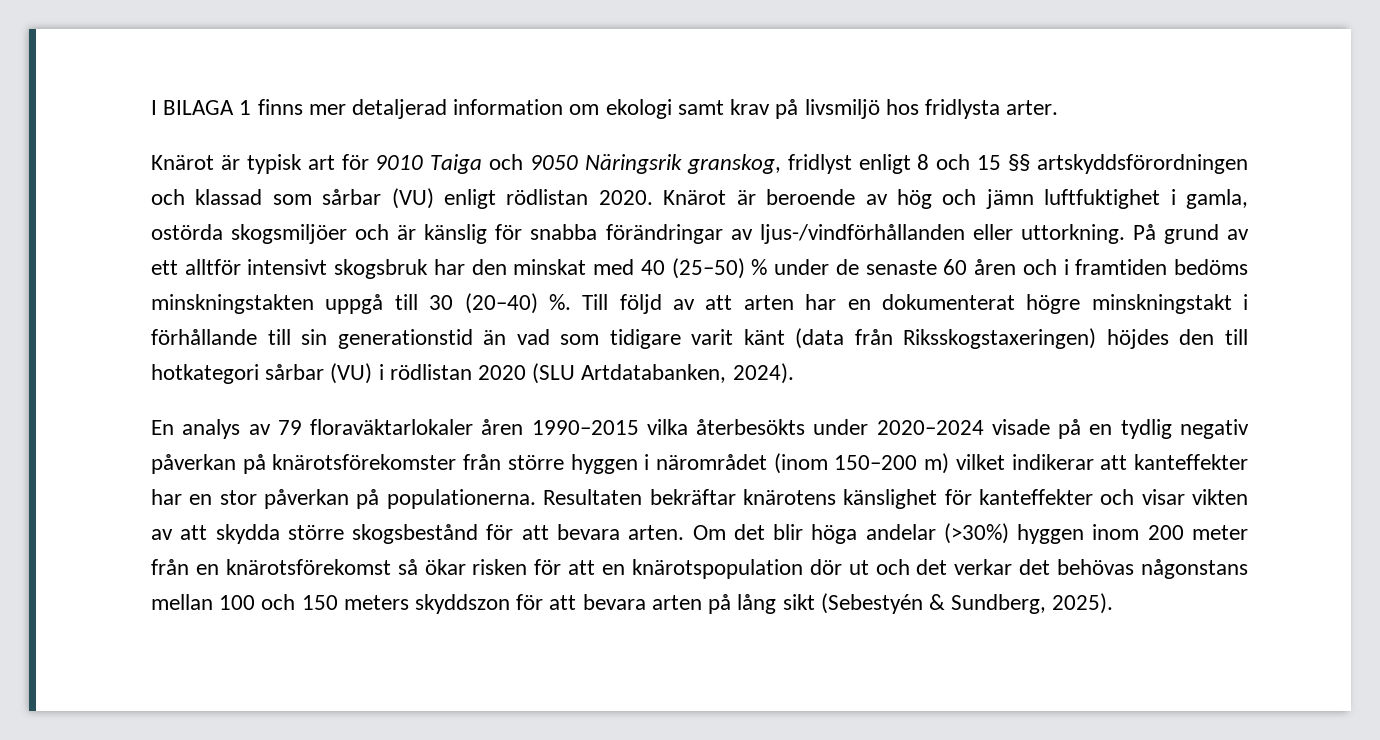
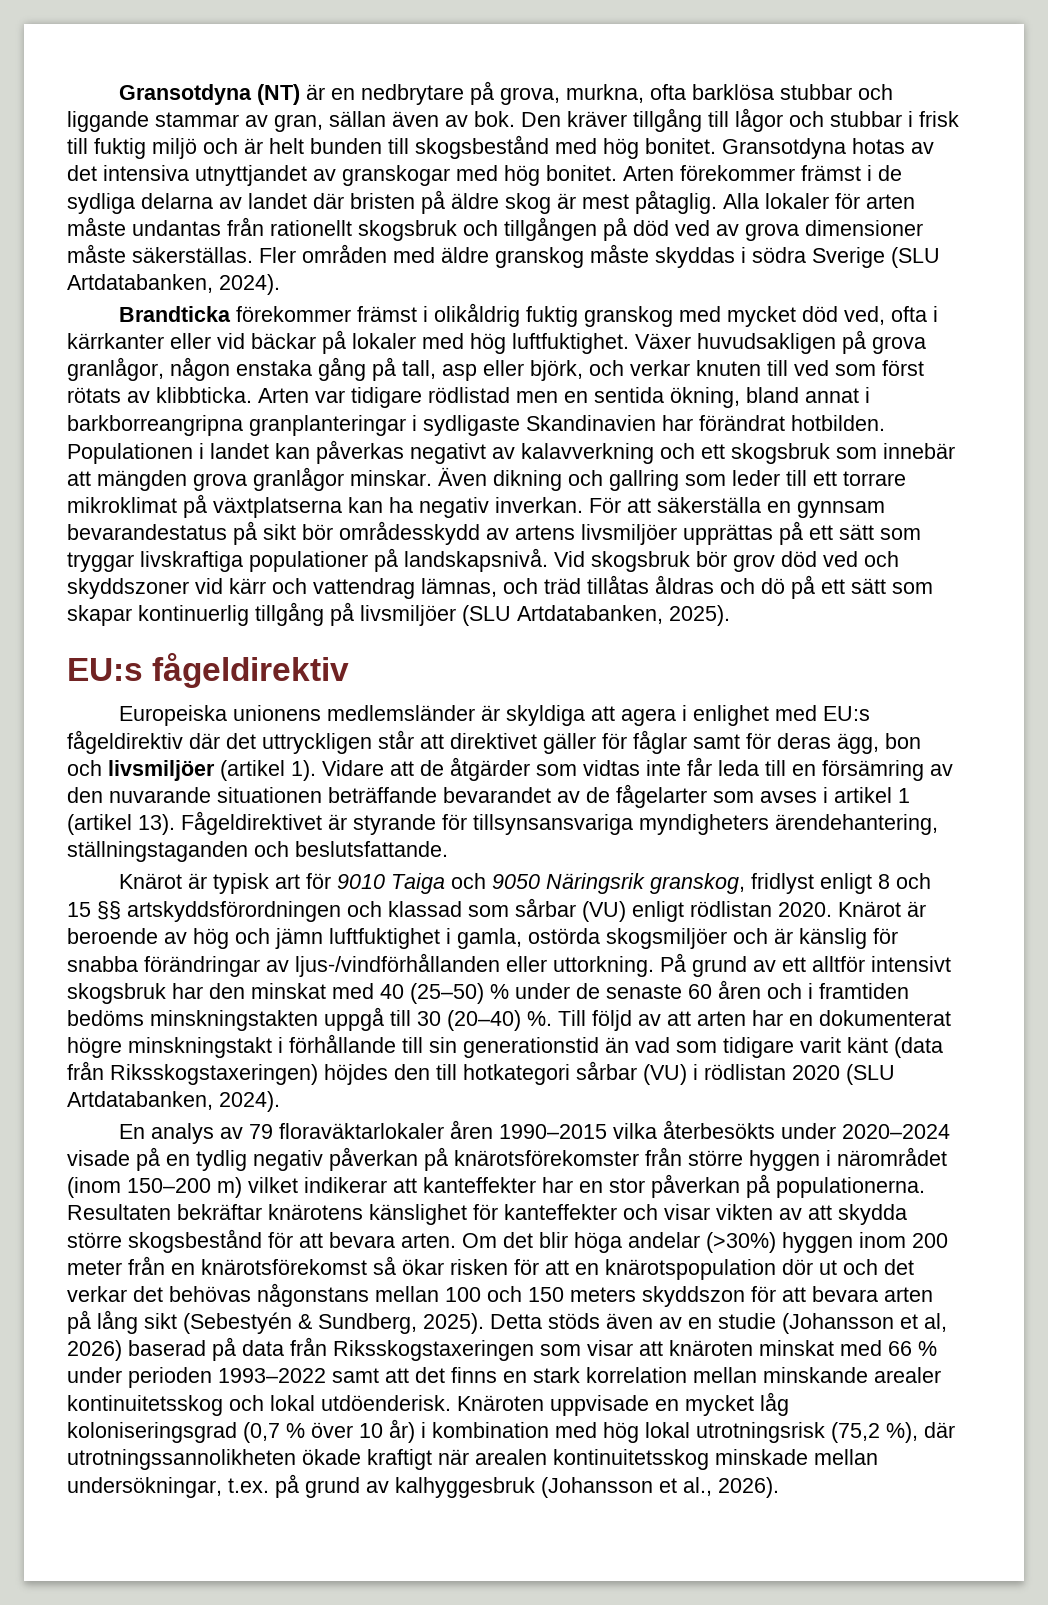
[151,99,1059,119] I BILAGA 1 finns mer detaljerad information om ekologi samt krav på livsmiljö hos fridlysta arter. -> [119,81,894,105] [67,108,959,132] [67,135,934,159] [67,165,902,186] [67,190,915,214] [67,217,923,241] [67,244,940,268] [67,274,280,295] [119,303,939,327] [67,330,926,354] [67,357,924,381] [67,387,870,408] [67,415,885,436] [67,440,955,464] [67,467,906,491] [67,494,885,518] [67,521,921,545] [67,548,899,572] [67,575,933,599] [67,602,730,626] [67,652,350,688] [119,705,871,726] [67,730,921,754] [67,757,953,781] [67,784,910,808] [67,811,938,835] [67,841,448,862] Gransotdyna (NT) är en nedbrytare på grova, murkna, ofta barklösa stubbar och liggande stammar av gran, sällan även av bok. Den kräver tillgång till lågor och stubbar i frisk till fuktig miljö och är helt bunden till skogsbestånd med hög bonitet. Gransotdyna hotas av det intensiva utnyttjandet av granskogar med hög bonitet. Arten förekommer främst i de sydliga delarna av landet där bristen på äldre skog är mest påtaglig. Alla lokaler för arten måste undantas från rationellt skogsbruk och tillgången på död ved av grova dimensioner måste säkerställas. Fler områden med äldre granskog måste skyddas i södra Sverige (SLU Artdatabanken, 2024). // Brandticka förekommer främst i olikåldrig fuktig granskog med mycket död ved, ofta i kärrkanter eller vid bäckar på lokaler med hög luftfuktighet. Växer huvudsakligen på grova granlågor, någon enstaka gång på tall, asp eller björk, och verkar knuten till ved som först rötats av klibbticka. Arten var tidigare rödlistad men en sentida ökning, bland annat i barkborreangripna granplanteringar i sydligaste Skandinavien har förändrat hotbilden. Populationen i landet kan påverkas negativt av kalavverkning och ett skogsbruk som innebär att mängden grova granlågor minskar. Även dikning och gallring som leder till ett torrare mikroklimat på växtplatserna kan ha negativ inverkan. För att säkerställa en gynnsam bevarandestatus på sikt bör områdesskydd av artens livsmiljöer upprättas på ett sätt som tryggar livskraftiga populationer på landskapsnivå. Vid skogsbruk bör grov död ved och skyddszoner vid kärr och vattendrag lämnas, och träd tillåtas åldras och dö på ett sätt som skapar kontinuerlig tillgång på livsmiljöer (SLU Artdatabanken, 2025). // EU:s fågeldirektiv // Europeiska unionens medlemsländer är skyldiga att agera i enlighet med EU:s fågeldirektiv där det uttryckligen står att direktivet gäller för fåglar samt för deras ägg, bon och livsmiljöer (artikel 1). Vidare att de åtgärder som vidtas inte får leda till en försämring av den nuvarande situationen beträffande bevarandet av de fågelarter som avses i artikel 1 (artikel 13). Fågeldirektivet är styrande för tillsynsansvariga myndigheters ärendehantering, ställningstaganden och beslutsfattande.
(1114, 603) none -> [490,1313,947,1334] [67,1337,937,1361] [67,1367,941,1388] [67,1392,789,1416] [67,1419,955,1443] [67,1449,878,1470] [67,1474,779,1498] Detta stöds även av en studie (Johansson et al, 2026) baserad på data från Riksskogstaxeringen som visar att knäroten minskat med 66 % under perioden 1993–2022 samt att det finns en stark korrelation mellan minskande arealer kontinuitetsskog och lokal utdöenderisk. Knäroten uppvisade en mycket låg koloniseringsgrad (0,7 % över 10 år) i kombination med hög lokal utrotningsrisk (75,2 %), där utrotningssannolikheten ökade kraftigt när arealen kontinuitetsskog minskade mellan undersökningar, t.ex. på grund av kalhyggesbruk (Johansson et al., 2026).

